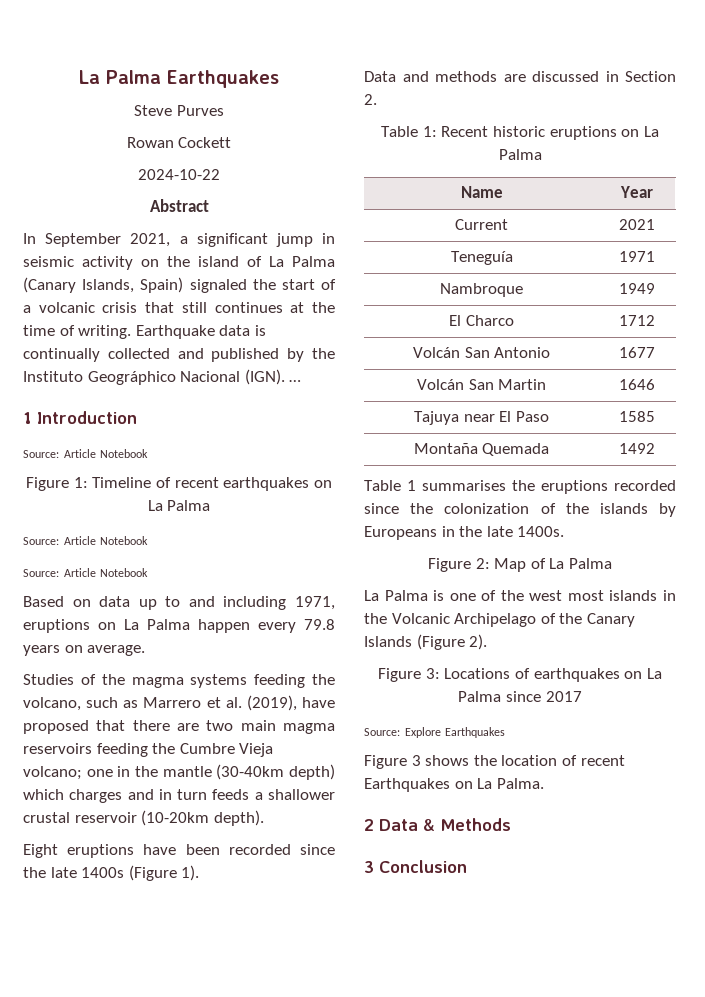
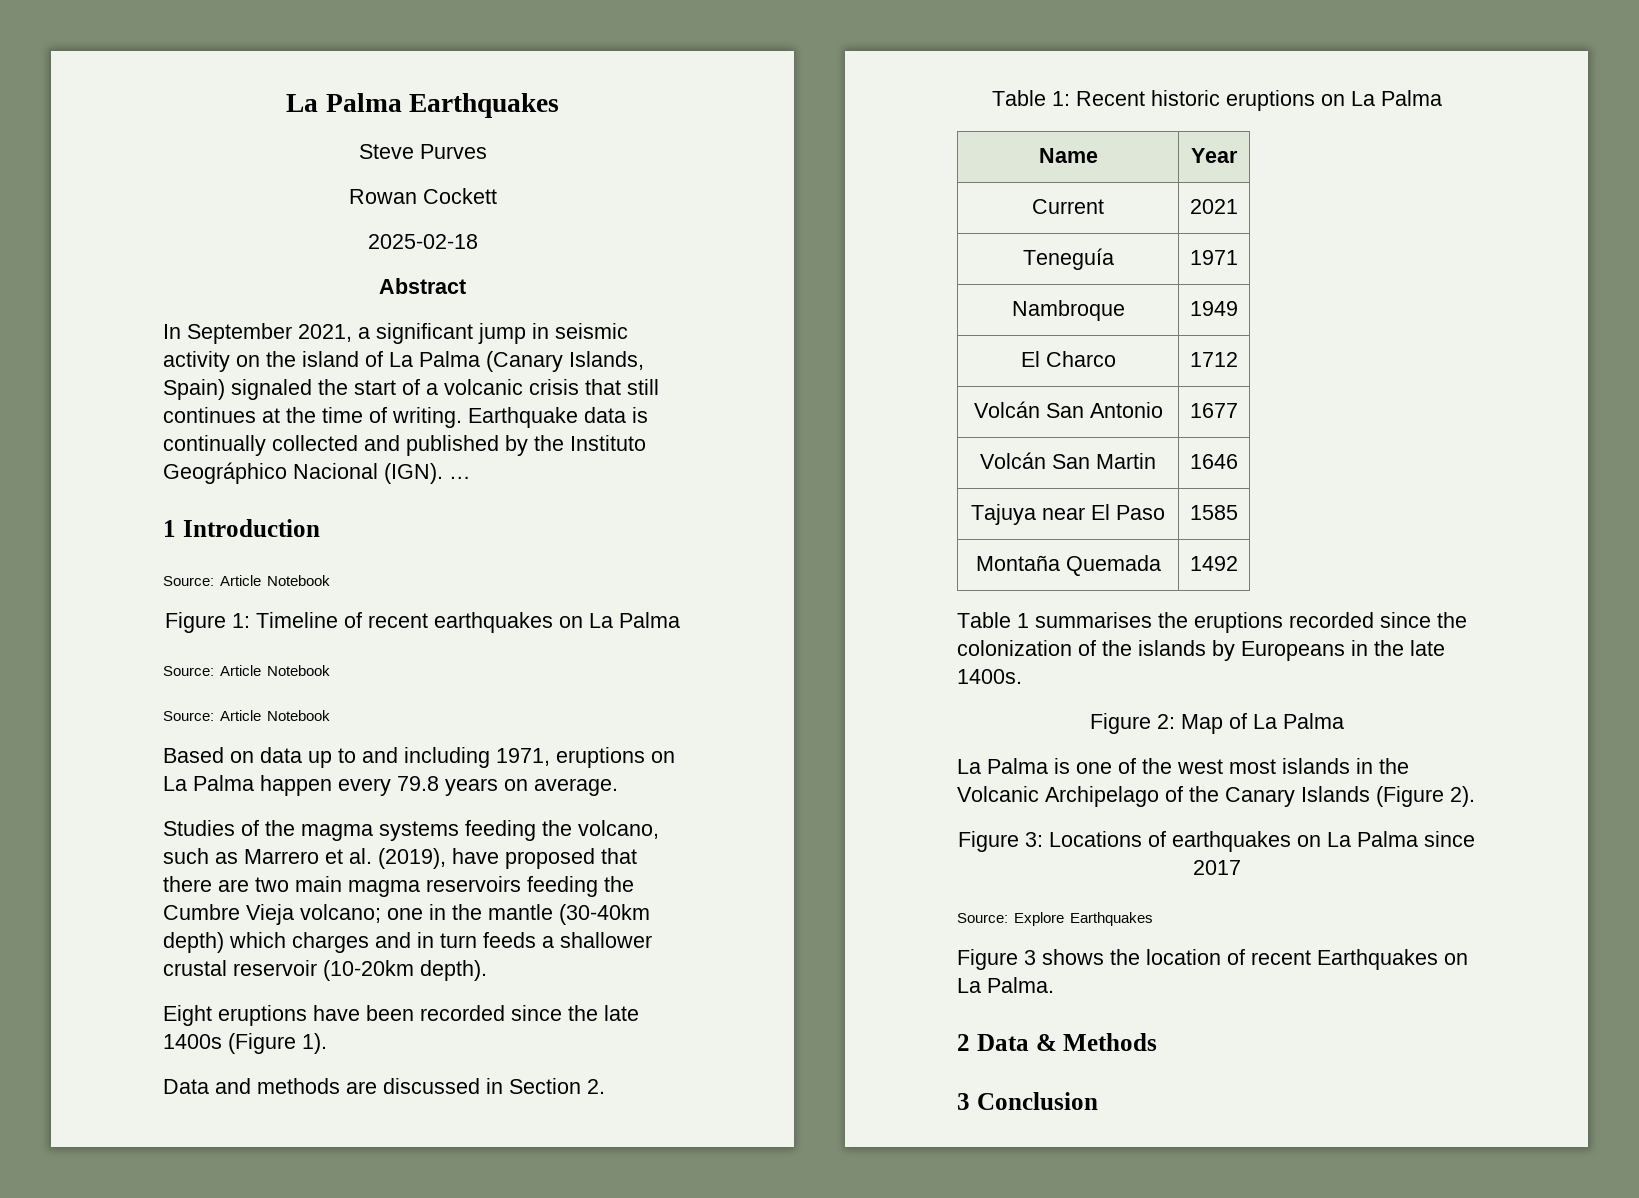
[138,169,220,180] 2024-10-22 -> [367,234,478,249] 2025-02-18

